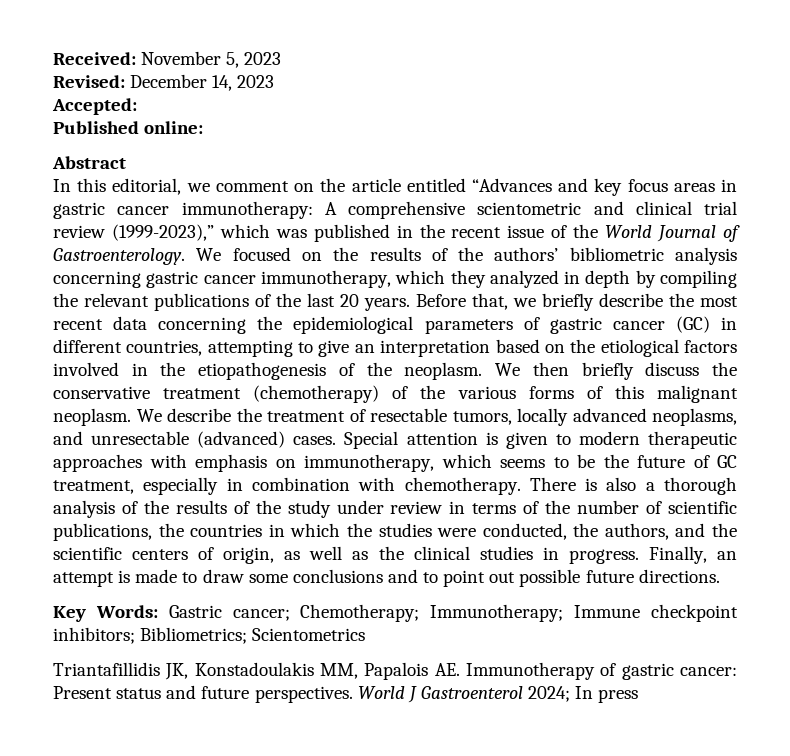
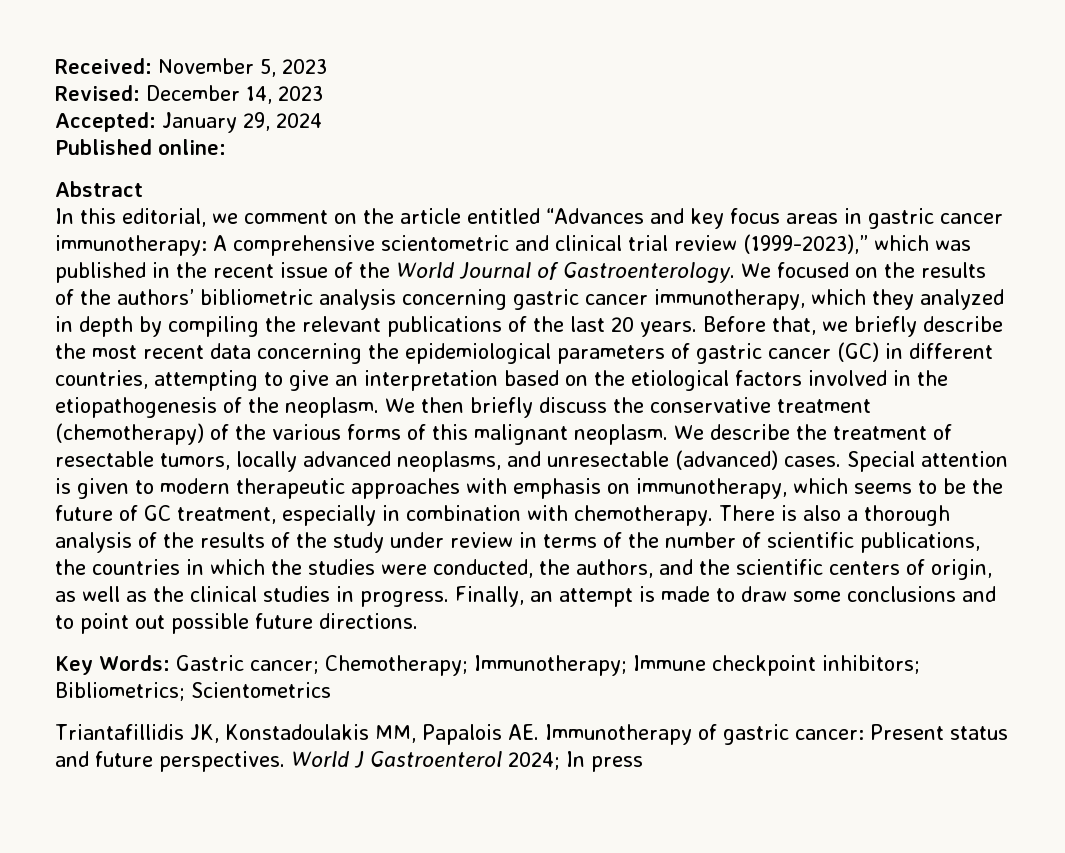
(137, 106) none -> [162,112,322,133] January 29, 2024

